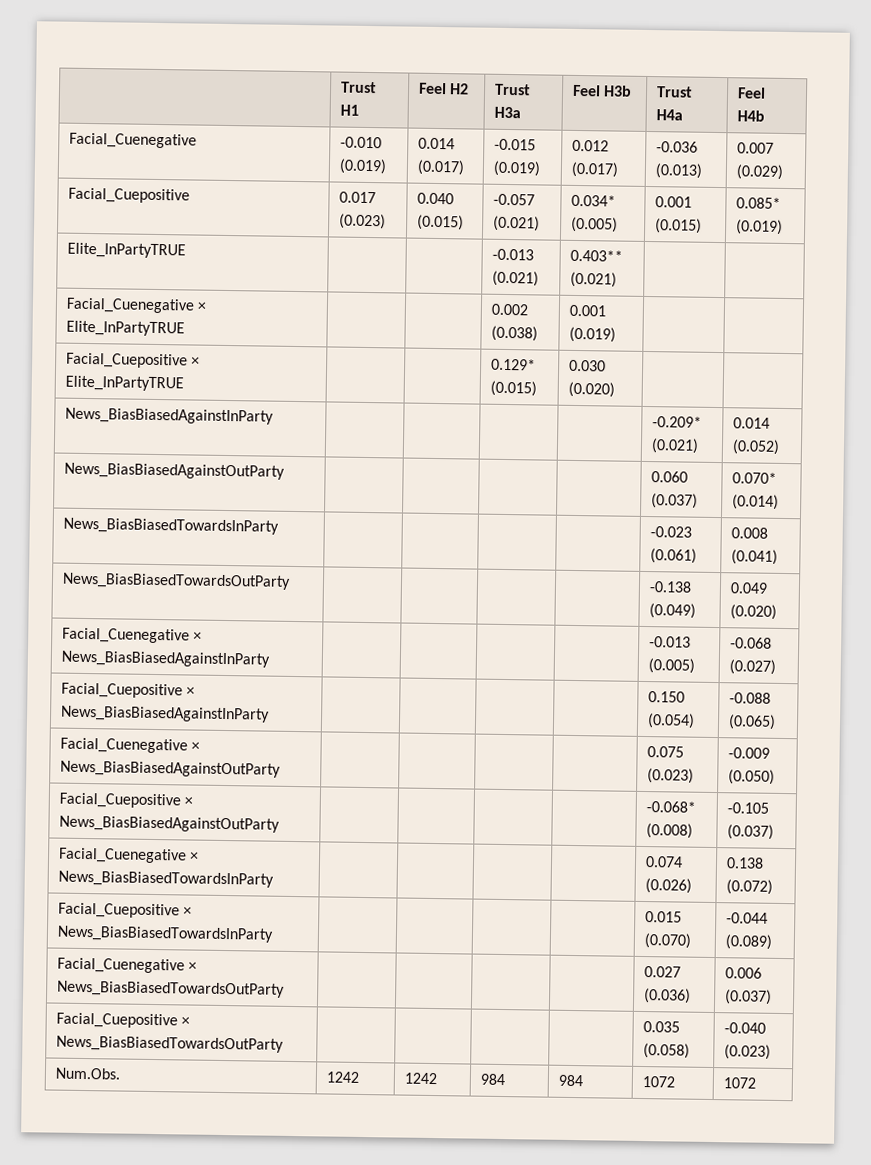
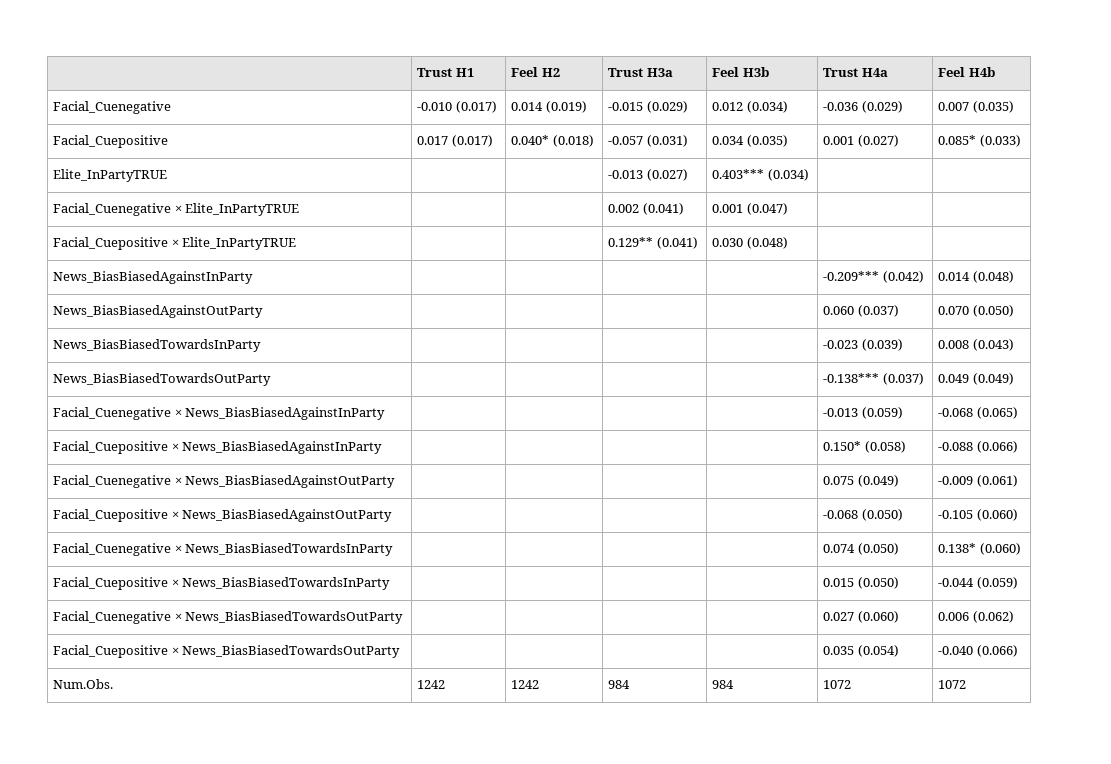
[338,158,387,175] [417,137,455,150] [416,159,465,176] (0.019) | 0.014 (0.017) -> [455,101,497,113] [511,101,587,113] (0.017) | 0.014 (0.019)
[492,160,541,177] (0.019) -> [646,101,688,113] (0.029)
[570,161,619,178] (0.017) -> [746,101,788,113] (0.034)
[654,163,703,179] (0.013) -> [861,101,903,113] (0.029)
[735,164,784,180] (0.029) -> [972,101,1014,113] (0.035)
[338,213,386,230] [416,192,454,205] [416,214,464,231] [492,193,535,206] [492,215,540,232] [570,194,616,207] [570,216,618,233] [654,196,692,208] [654,218,702,234] (0.023) | 0.040 (0.015) | -0.057 (0.021) | 0.034* (0.005) | 0.001 (0.015) -> [451,135,493,147] [511,135,594,147] [608,135,688,147] [712,135,788,147] [823,135,899,147] (0.017) | 0.040* (0.018) | -0.057 (0.031) | 0.034 (0.035) | 0.001 (0.027)
[735,219,783,235] (0.019) -> [979,135,1021,147] (0.033)
[491,270,539,287] [569,249,623,262] [569,271,617,288] (0.021) | 0.403** (0.021) -> [646,169,688,181] [712,169,809,181] (0.027) | 0.403*** (0.034)
[490,325,538,342] [568,304,606,317] [568,326,616,343] (0.038) | 0.001 (0.019) -> [642,203,684,215] [712,203,788,215] (0.041) | 0.001 (0.047)
[490,358,536,371] [489,380,537,397] 0.129* (0.015) -> [608,237,698,249] 0.129** (0.041)
[567,381,615,398] [64,407,274,425] [651,416,702,428] [650,438,699,454] [732,417,770,429] [731,439,780,455] (0.020) | | // News_BiasBiasedAgainstInParty | | | | | -0.209* (0.021) | 0.014 (0.052) -> [746,237,788,249] [53,271,254,284] [823,271,924,283] [938,271,1014,283] (0.048) | | // News_BiasBiasedAgainstInParty | | | | | -0.209*** (0.042) | 0.014 (0.048)
[731,472,777,484] [731,494,779,510] 0.070* (0.014) -> [938,305,1014,317] 0.070 (0.050)
[649,548,697,564] (0.061) -> [861,339,903,351] (0.039)
[730,549,778,565] [61,572,291,590] [648,581,692,593] [648,603,696,619] (0.041) // News_BiasBiasedTowardsOutParty | | | | | -0.138 (0.049) -> [972,339,1014,351] [53,373,272,386] [823,373,924,385] (0.043) // News_BiasBiasedTowardsOutParty | | | | | -0.138*** (0.037)
[729,604,777,620] (0.020) -> [972,373,1014,385] (0.049)
[647,658,695,674] [729,637,772,649] [728,659,776,675] (0.005) | -0.068 (0.027) -> [861,407,903,419] [938,407,1018,419] (0.059) | -0.068 (0.065)
[647,691,685,703] [646,713,695,729] 0.150 (0.054) -> [823,441,906,453] 0.150* (0.058)
[727,714,776,730] (0.065) -> [976,441,1018,453] (0.066)
[646,768,694,784] (0.023) -> [857,475,899,487] (0.049)
[727,769,775,785] (0.050) -> [976,475,1018,487] (0.061)
[645,801,696,813] [645,823,693,839] -0.068* (0.008) -> [823,509,903,521] -0.068 (0.050)
[726,824,774,840] (0.037) -> [976,509,1018,521] (0.060)
[644,878,692,894] [725,857,764,869] [725,879,773,895] (0.026) | 0.138 (0.072) -> [857,543,899,555] [938,543,1021,555] (0.050) | 0.138* (0.060)
[643,933,692,949] (0.070) -> [857,577,899,589] (0.050)
[724,934,772,950] (0.089) -> [976,577,1018,589] (0.059)
[643,988,691,1004] (0.036) -> [857,611,899,623] (0.060)
[723,989,772,1005] (0.037) -> [972,611,1014,623] (0.062)
[642,1043,690,1059] (0.058) -> [857,645,899,657] (0.054)
[723,1044,771,1060] (0.023) -> [976,645,1018,657] (0.066)

